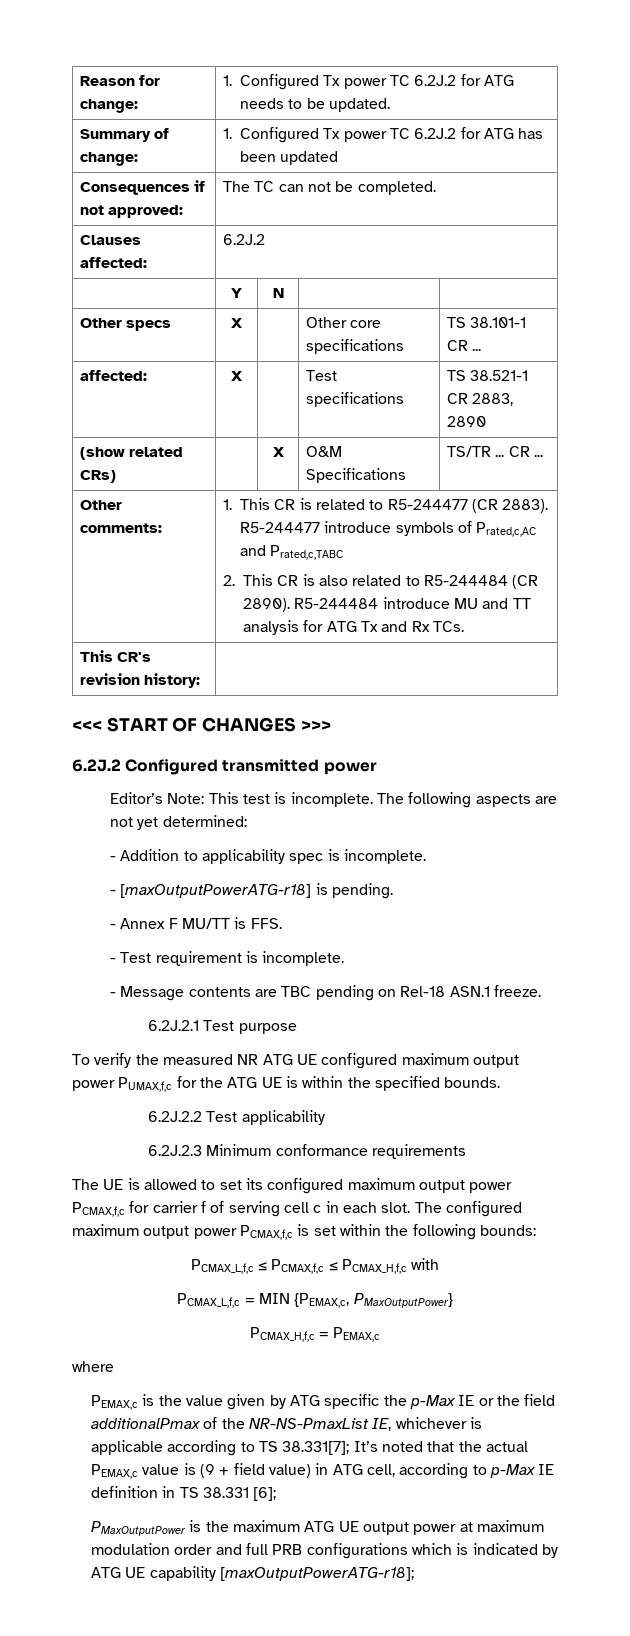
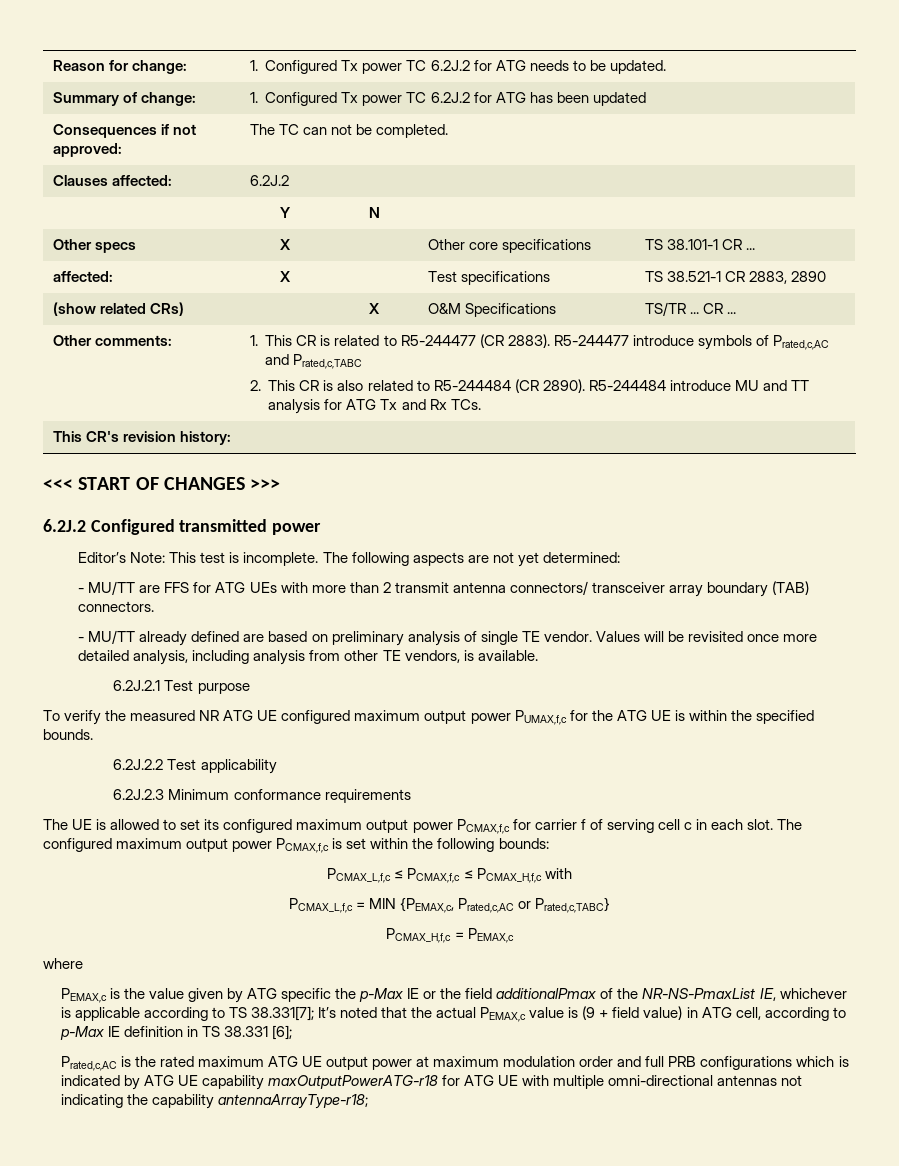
[120,849,426,864] [110,883,394,899] [110,917,282,929] [110,951,345,966] [110,985,541,1001] Addition to applicability spec is incomplete. // - [maxOutputPowerATG-r18] is pending. // - Annex F MU/TT is FFS. // - Test requirement is incomplete. // - Message contents are TBC pending on Rel-18 ASN.1 freeze. -> [88,581,810,597] [78,601,155,612] [78,630,818,646] [78,650,538,665] MU/TT are FFS for ATG UEs with more than 2 transmit antenna connectors/ transceiver array boundary (TAB) connectors. // - MU/TT already defined are based on preliminary analysis of single TE vendor. Values will be revisited once more detailed analysis, including analysis from other TE vendors, is available.
[353,1293,453,1308] PMaxOutputPower} -> [458,897,611,913] Prated,c,AC or Prated,c,TABC}
[91,1520,229,1536] PMaxOutputPower is the -> [60,1056,194,1071] Prated,c,AC is the rated
[219,1567,414,1581] [maxOutputPowerATG-r18]; -> [267,1075,803,1089] [60,1094,368,1109] maxOutputPowerATG-r18 for ATG UE with multiple omni-directional antennas not indicating the capability antennaArrayType-r18;

